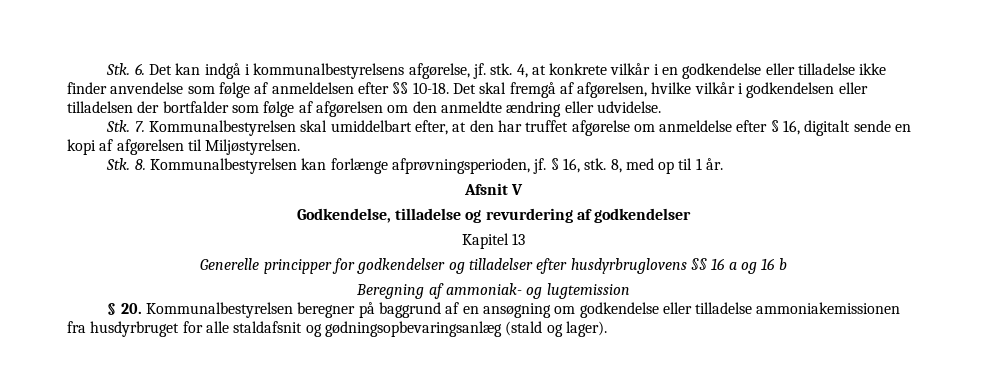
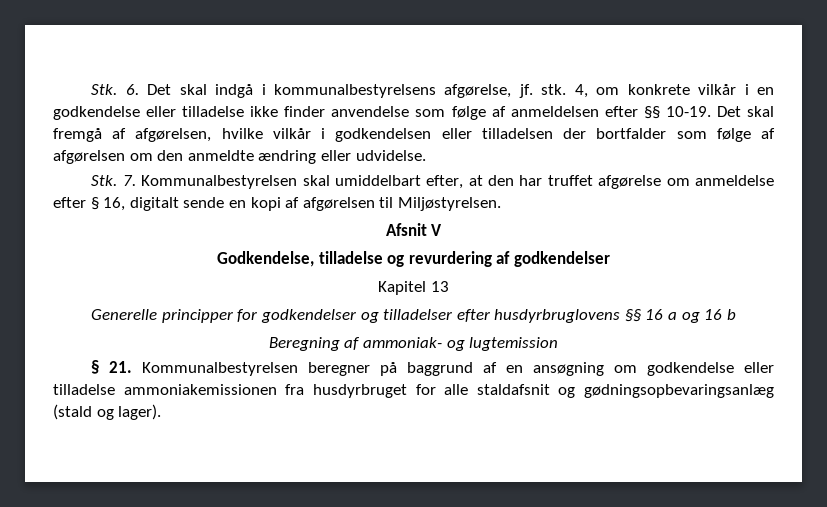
[175,63,201,75] kan -> [179,84,207,95] skal
[531,65,546,75] at -> [596,87,620,95] om
[412,82,449,94] 10-18. -> [665,106,711,117] 10-19.
[106,158,724,174] // Stk. 8. Kommunalbestyrelsen kan forlænge afprøvningsperioden, jf. § 16, stk. 8, med op til 1 år. -> (501, 204) none
[120,303,142,314] 20. -> [109,361,133,373] 21.

